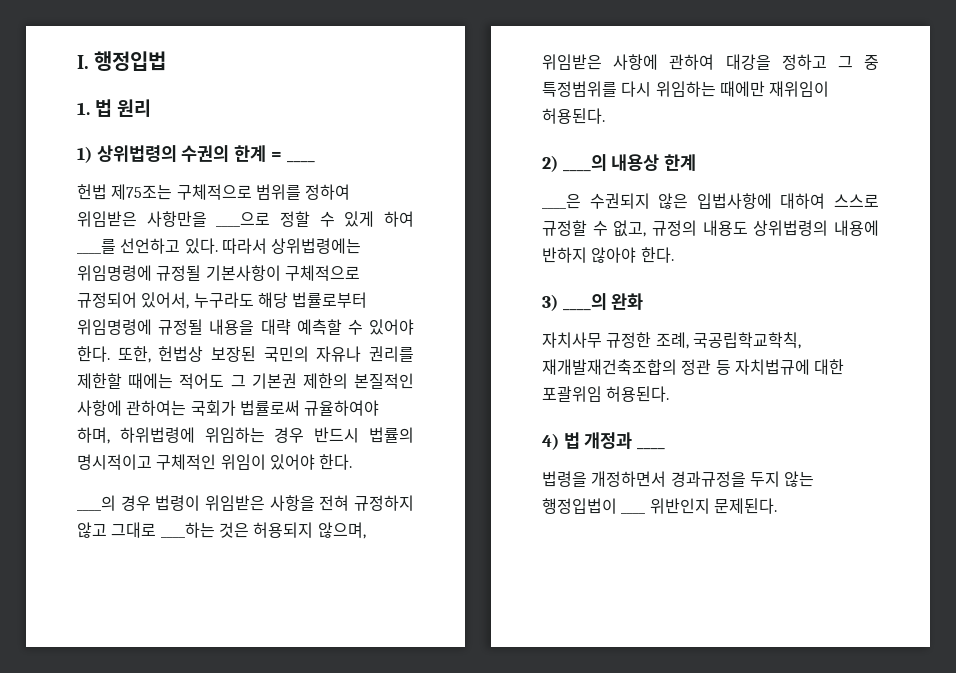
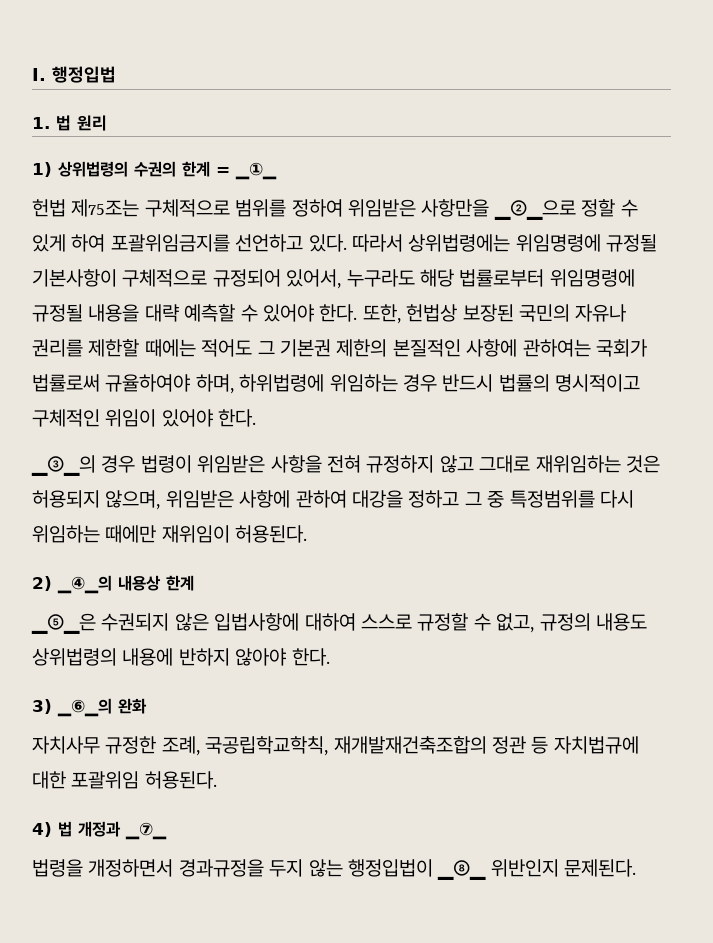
[286,160,315,163] ____ -> [235,162,277,180] ▁①▁
[216,212,271,227] ____으로 -> [493,200,576,220] ▁②▁으로
[77,239,116,254] ____를 -> [110,234,230,252] 포괄위임금지를
[77,495,116,511] ____의 -> [31,455,96,476] ▁③▁의
[160,522,215,538] ____하는 -> [535,455,621,473] 재위임하는
[562,154,607,172] ____의 -> [57,575,112,594] ▁④▁의
[542,193,581,209] ____은 -> [31,613,96,634] ▁⑤▁은
[562,293,607,311] ____의 -> [57,698,112,717] ▁⑥▁의
[637,447,666,450] ____ -> [125,822,167,840] ▁⑦▁
[621,512,646,514] ____ -> [437,860,487,880] ▁⑧▁

